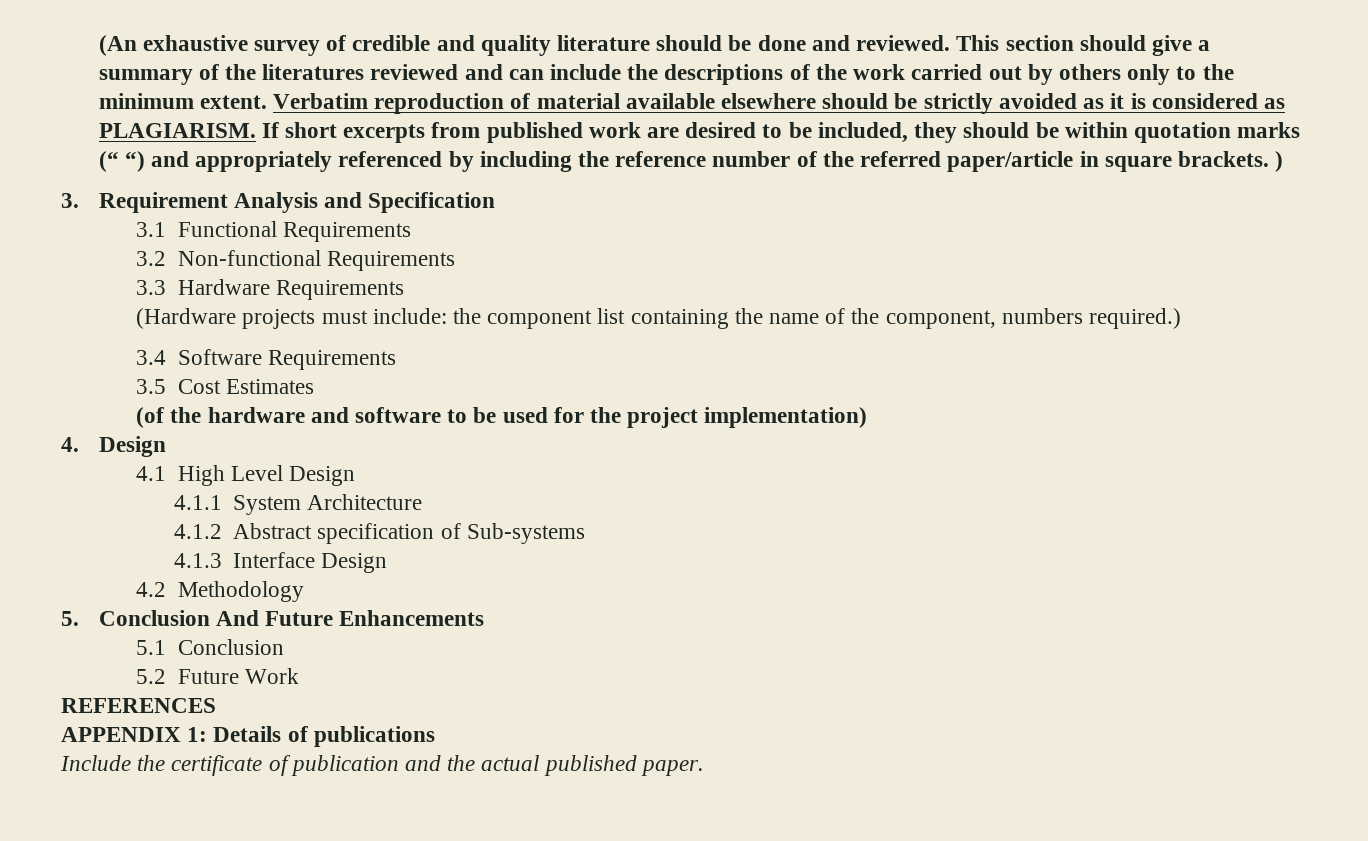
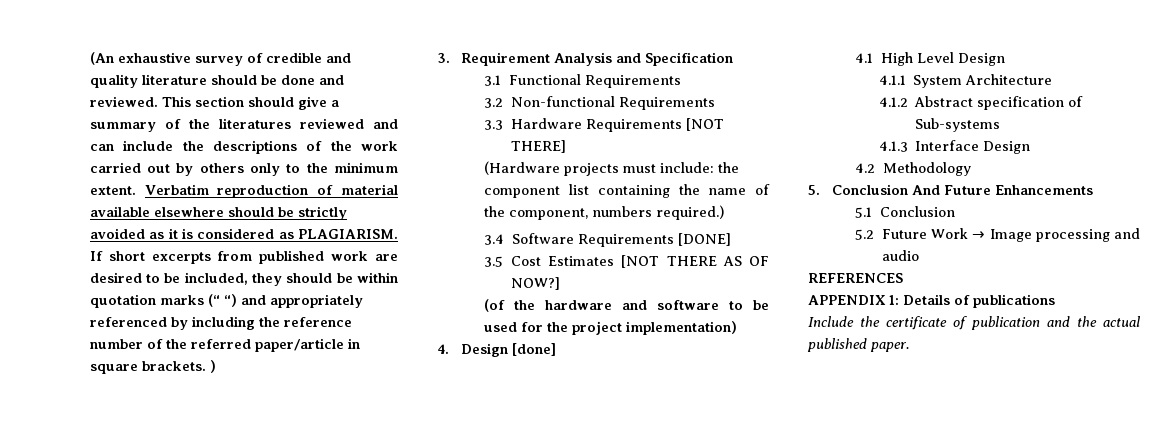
(404, 290) none -> [685,118,724,131] [510,140,566,153] [NOT THERE]
(396, 360) none -> [677,233,731,246] [DONE]
(314, 386) none -> [621,255,769,268] [510,277,560,290] [NOT THERE AS OF NOW?]
(166, 446) none -> [511,343,556,356] [done]
(299, 676) none -> [972,228,1140,242] [881,250,919,261] → Image processing and audio

